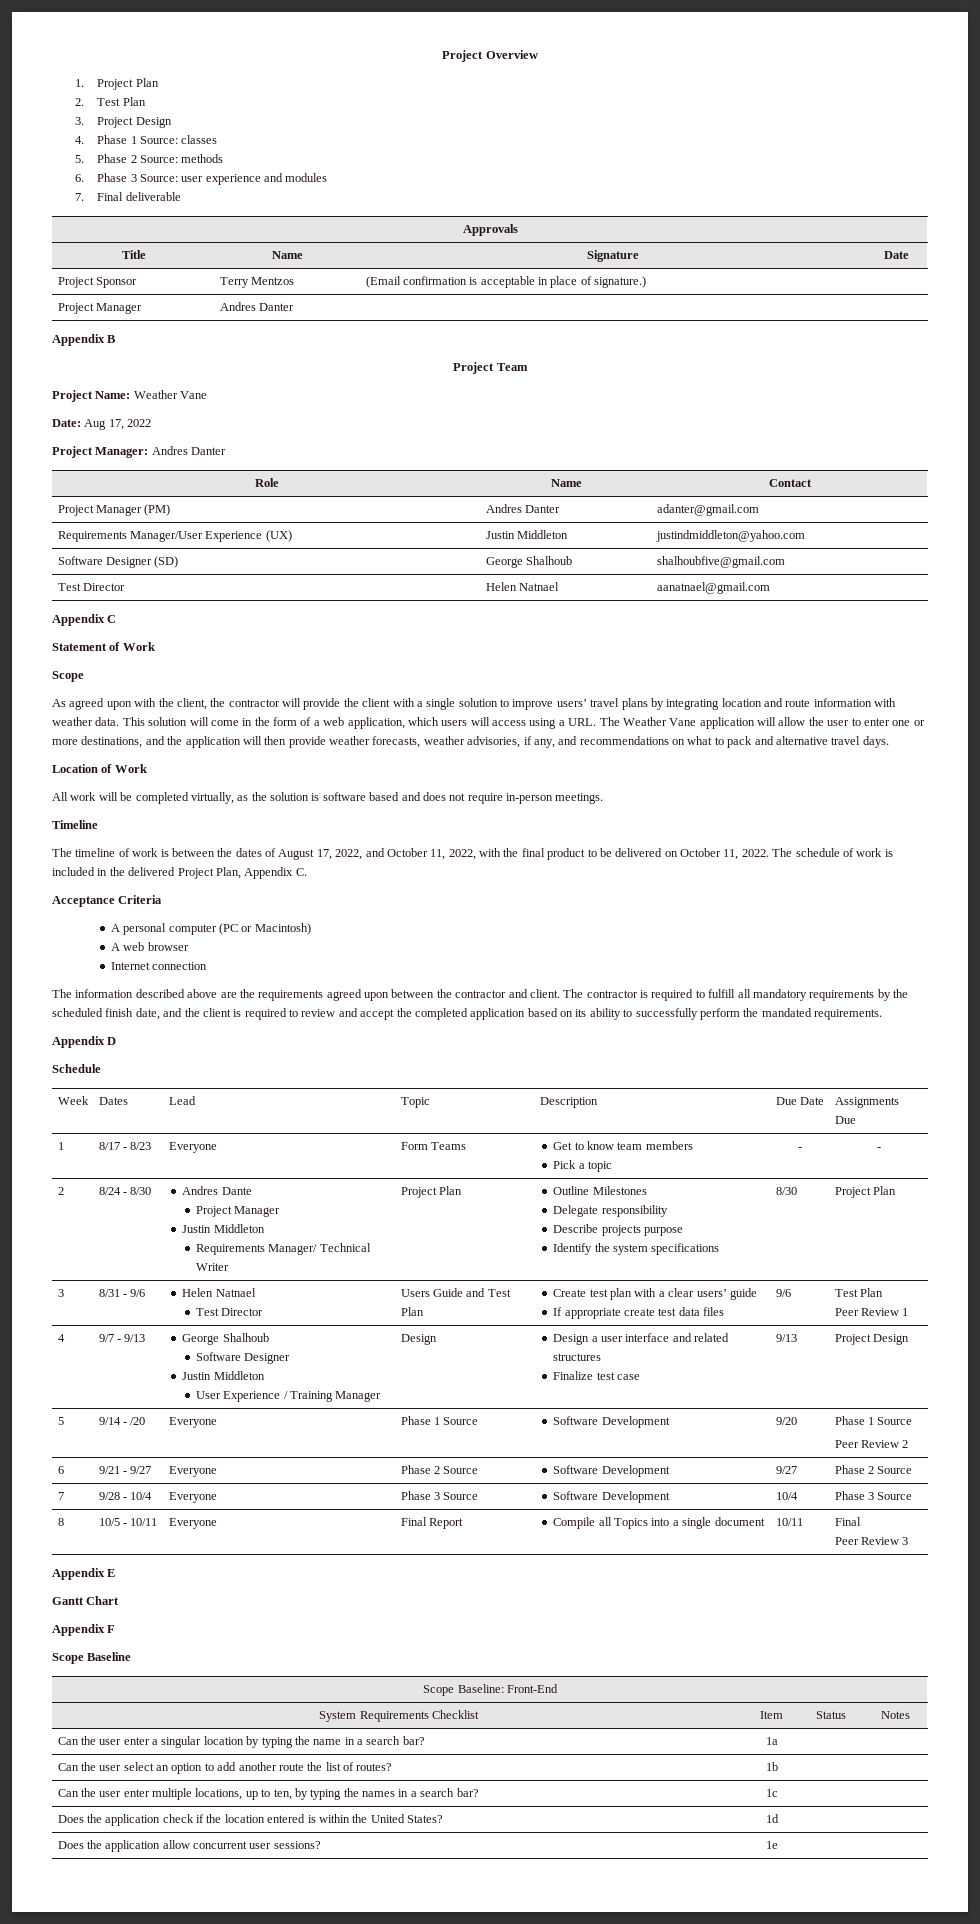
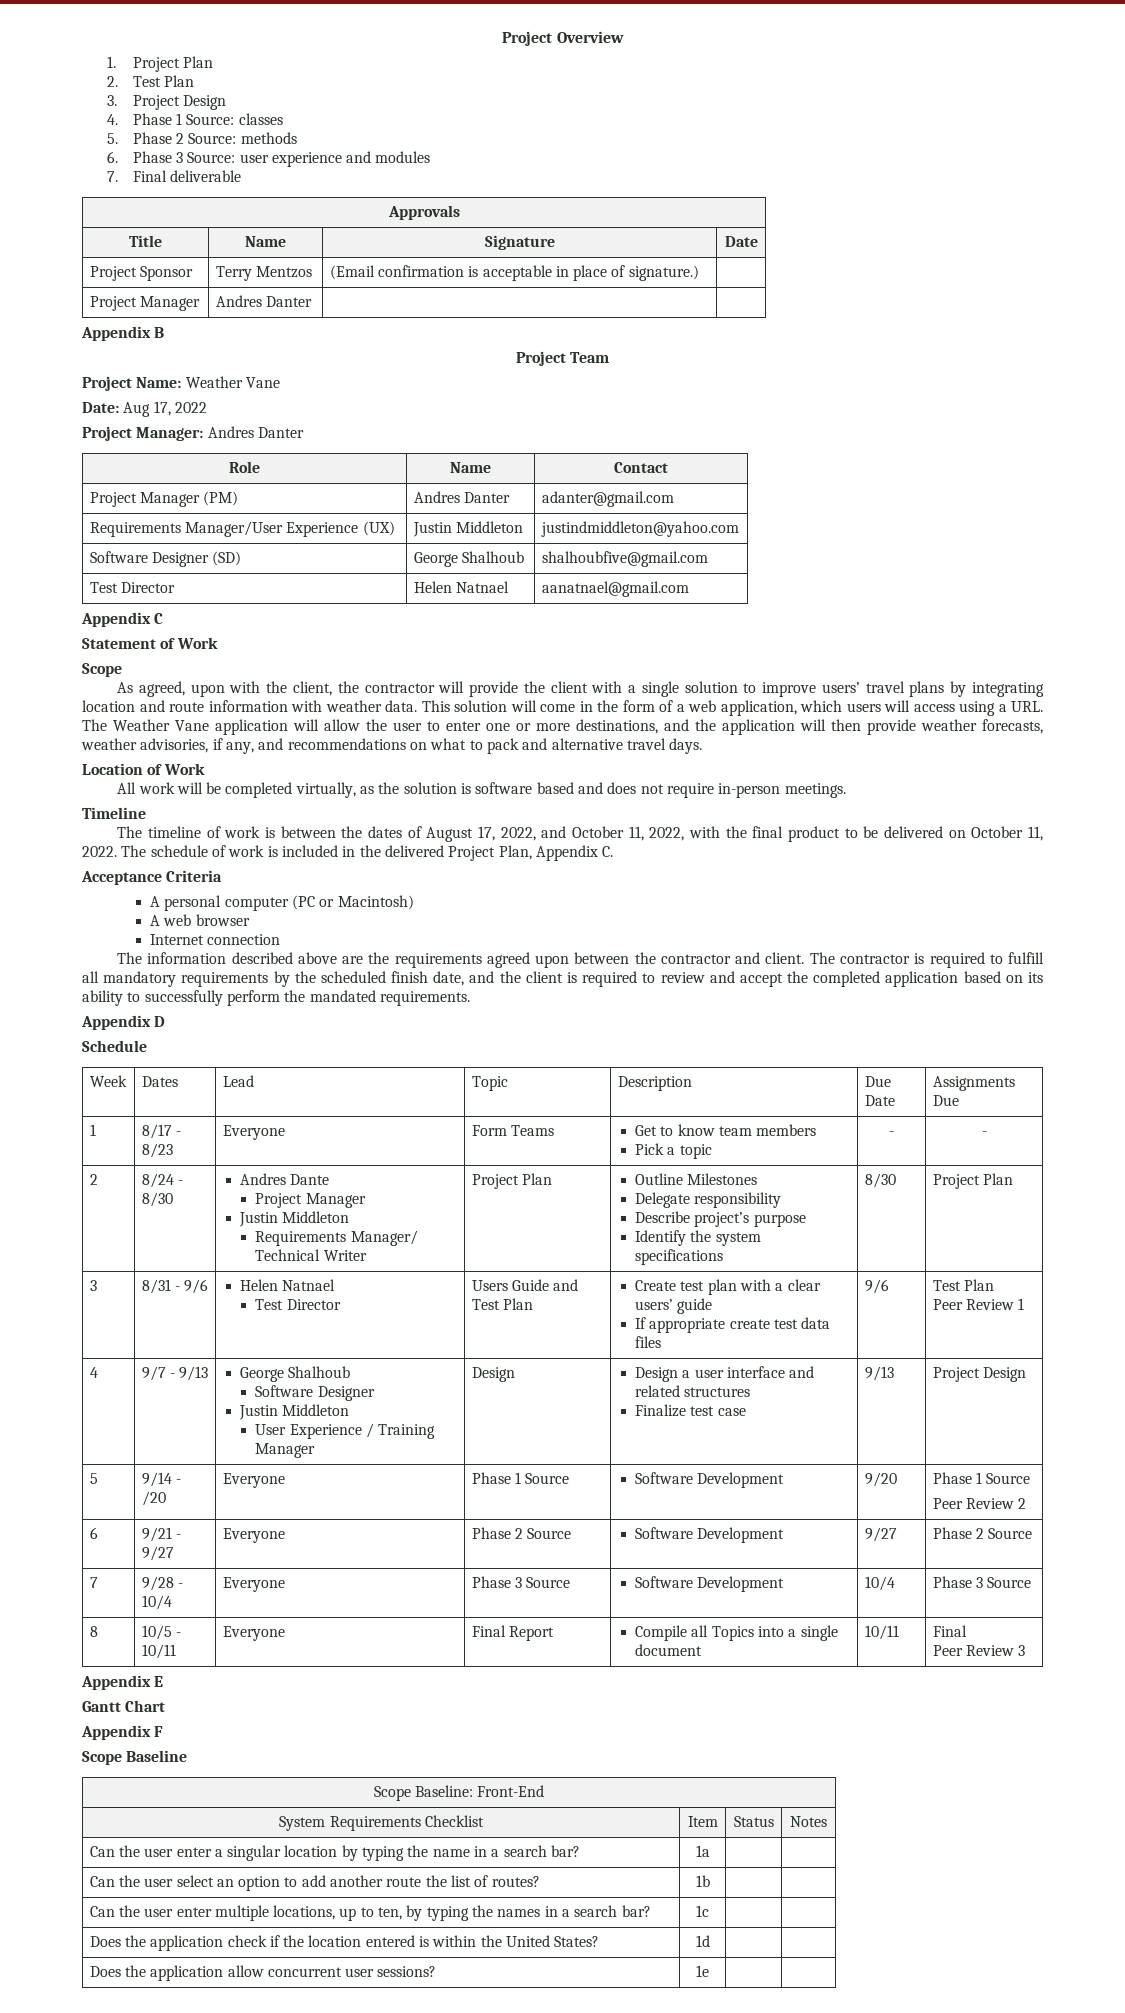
[69,698,105,710] agreed -> [138,681,185,697] agreed,
[601,1225,641,1236] projects -> [694,1212,750,1227] project’s

